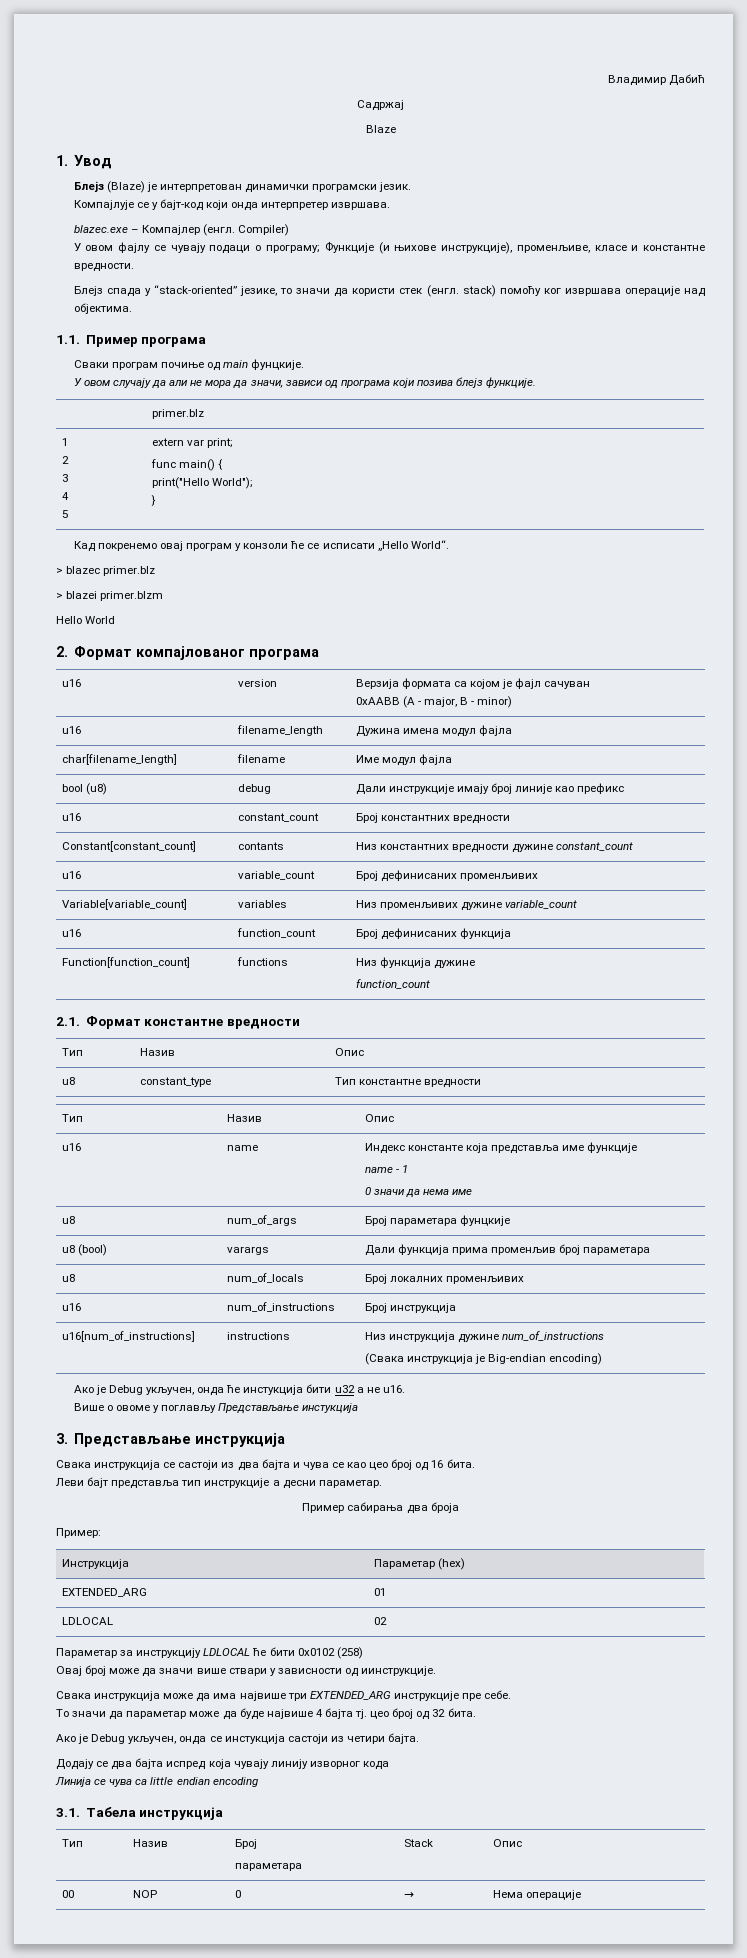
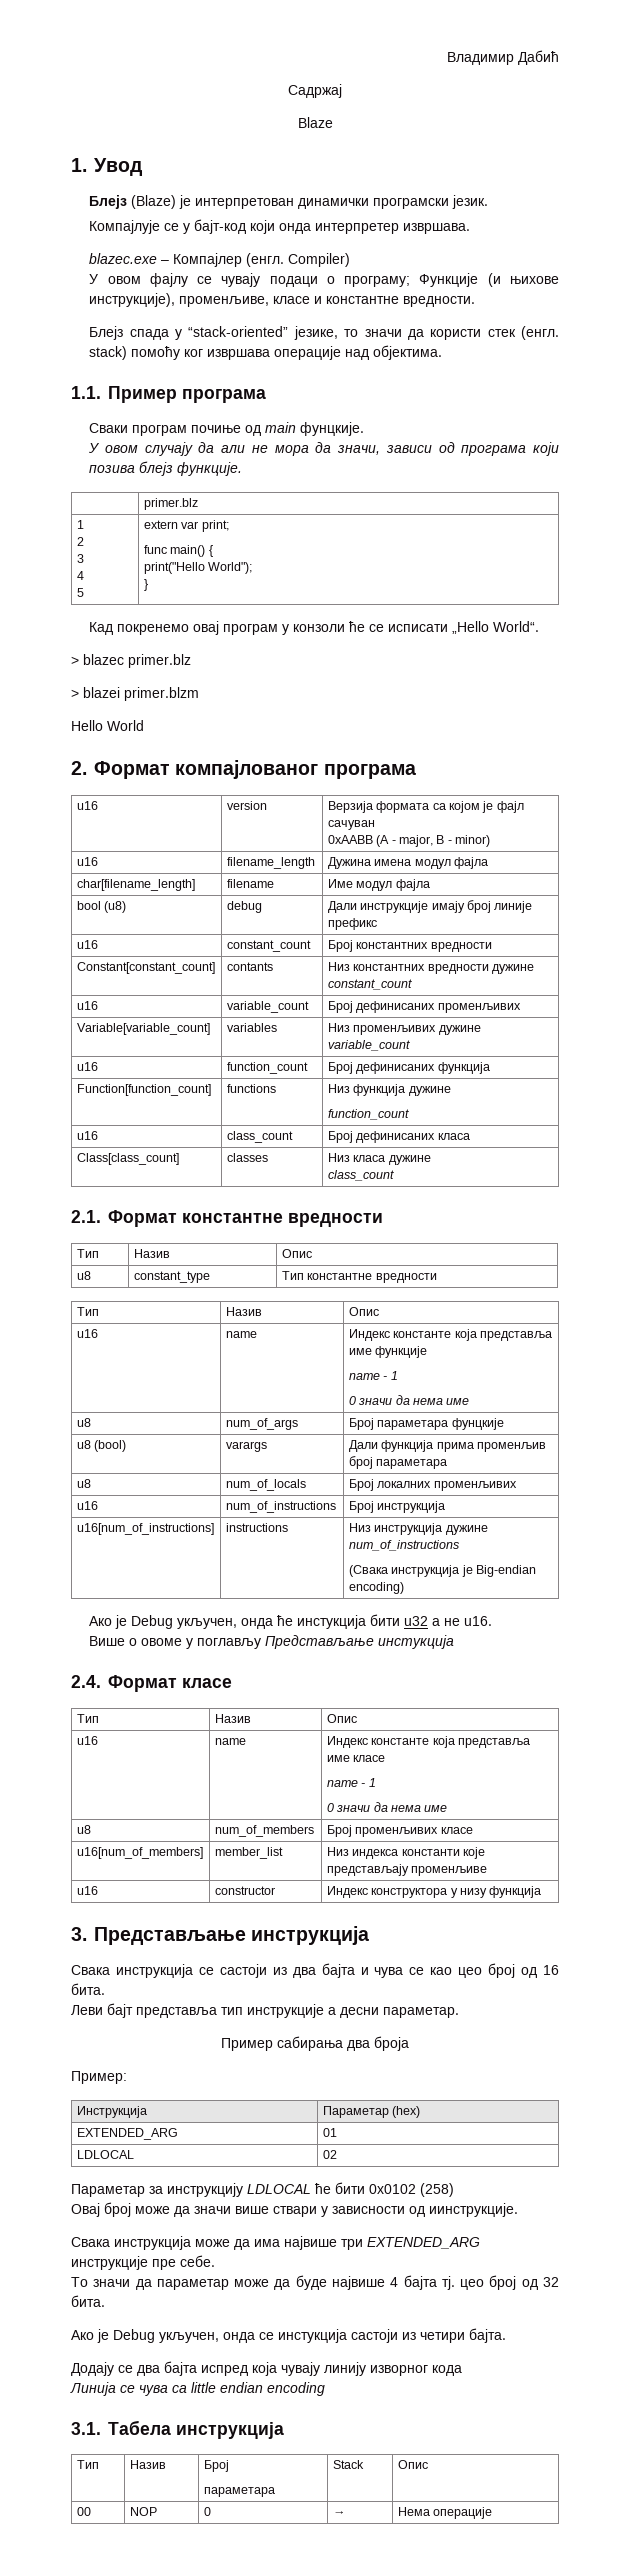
[555,786,575,792] као -> (533, 907) none
(430, 984) none -> [76,1131,98,1140] [226,1131,293,1143] [327,1131,470,1143] [76,1153,179,1165] [226,1153,268,1162] [327,1153,431,1165] [327,1170,394,1181] // u16 | class_count | Број дефинисаних класа // Class[class_count] | classes | Низ класа дужине // class_count
(359, 1408) none -> [71,1675,232,1692] [76,1714,99,1723] [214,1714,251,1723] [326,1714,357,1723] [76,1736,98,1745] [214,1738,246,1745] [326,1736,530,1748] [326,1755,386,1762] [326,1778,376,1787] [326,1802,448,1812] [76,1825,91,1834] [214,1825,314,1837] [326,1825,473,1837] [76,1847,203,1859] [214,1847,283,1859] [326,1847,485,1859] [326,1864,488,1876] [76,1886,98,1895] [214,1886,275,1895] [326,1886,542,1898] // 2.4. Формат класе // Тип | Назив | Опис // u16 | name | Индекс константе која представља име класе // name - 1 // 0 значи да нема име // u8 | num_of_members | Број променљивих класе // u16[num_of_members] | member_list | Низ индекса константи које представљају променљиве // u16 | constructor | Индекс конструктора у низу функција

